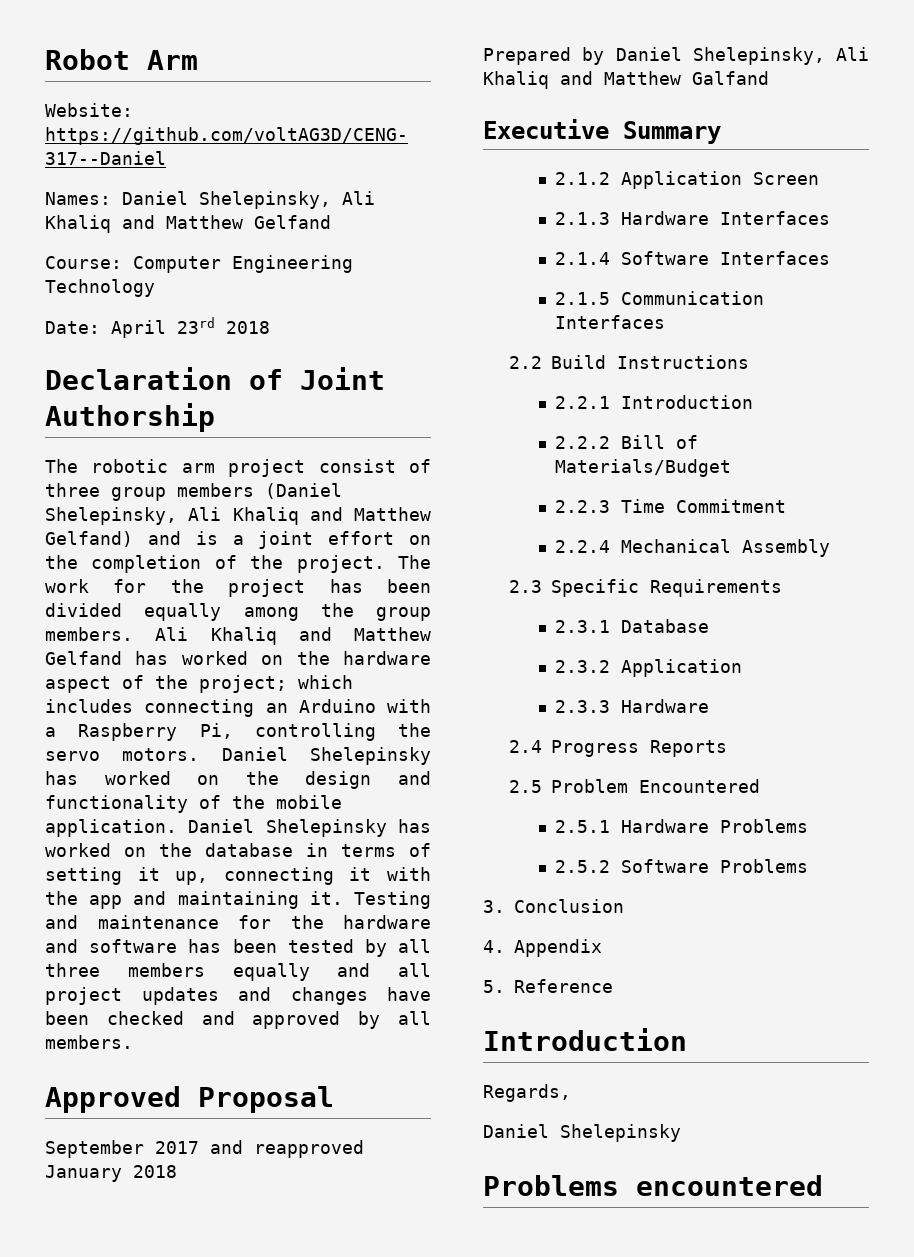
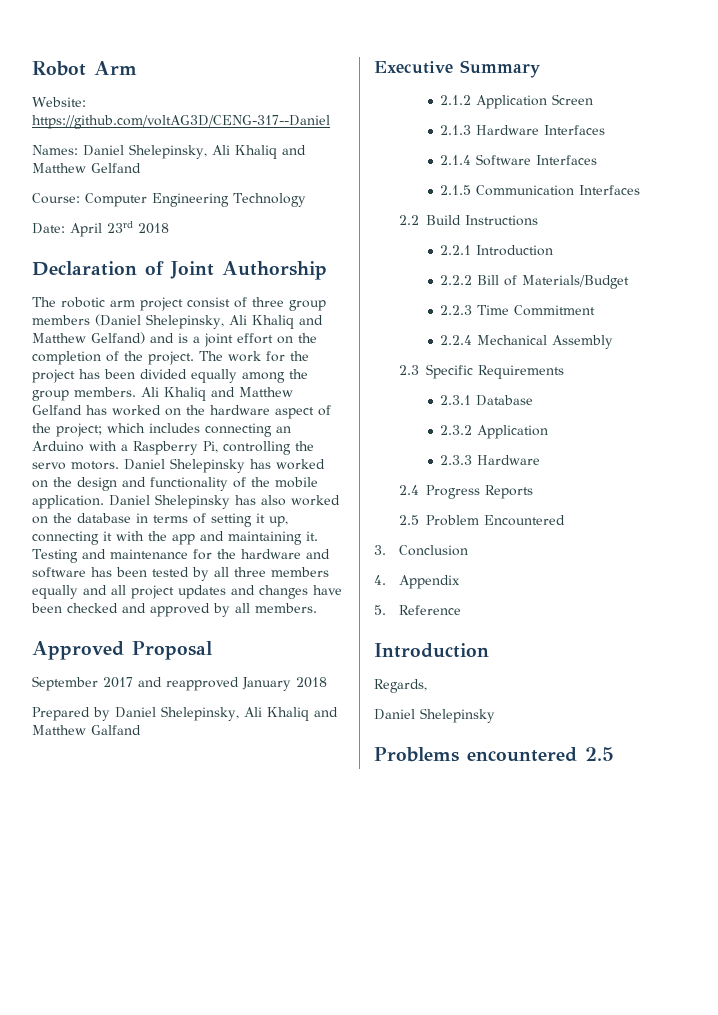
(431, 826) none -> [261,495,286,506] also
[554,819,808,833] [554,859,808,873] // 2.5.1 Hardware Problems // 2.5.2 Software Problems -> (566, 520) none
(823, 1185) none -> [585,747,614,761] 2.5

